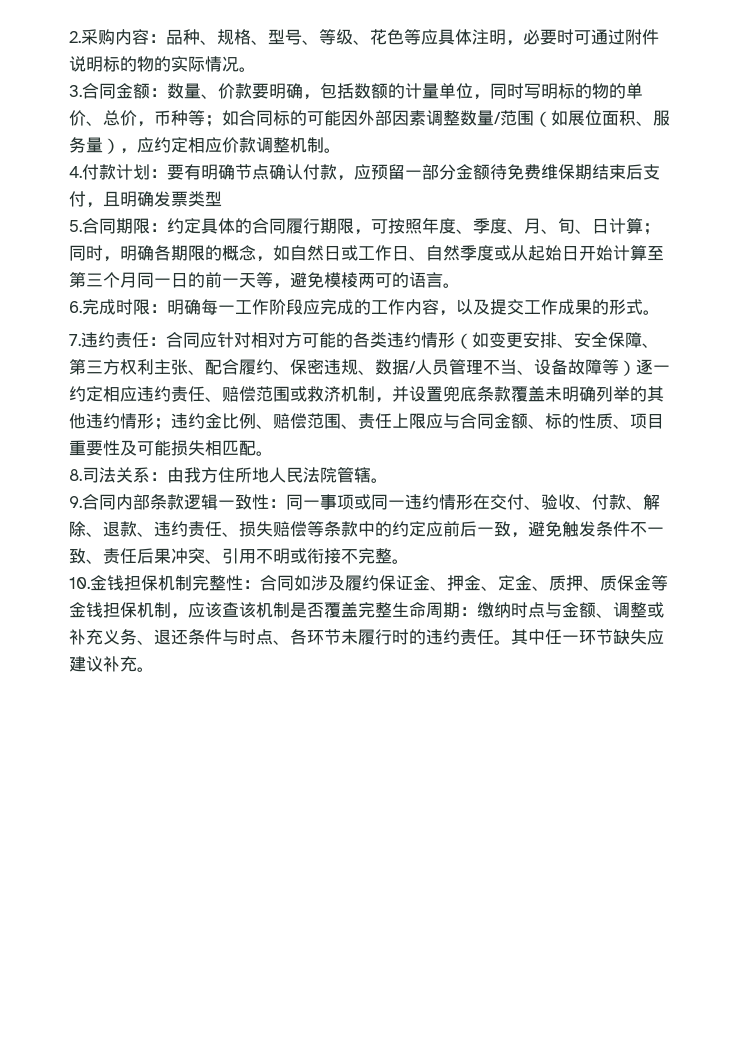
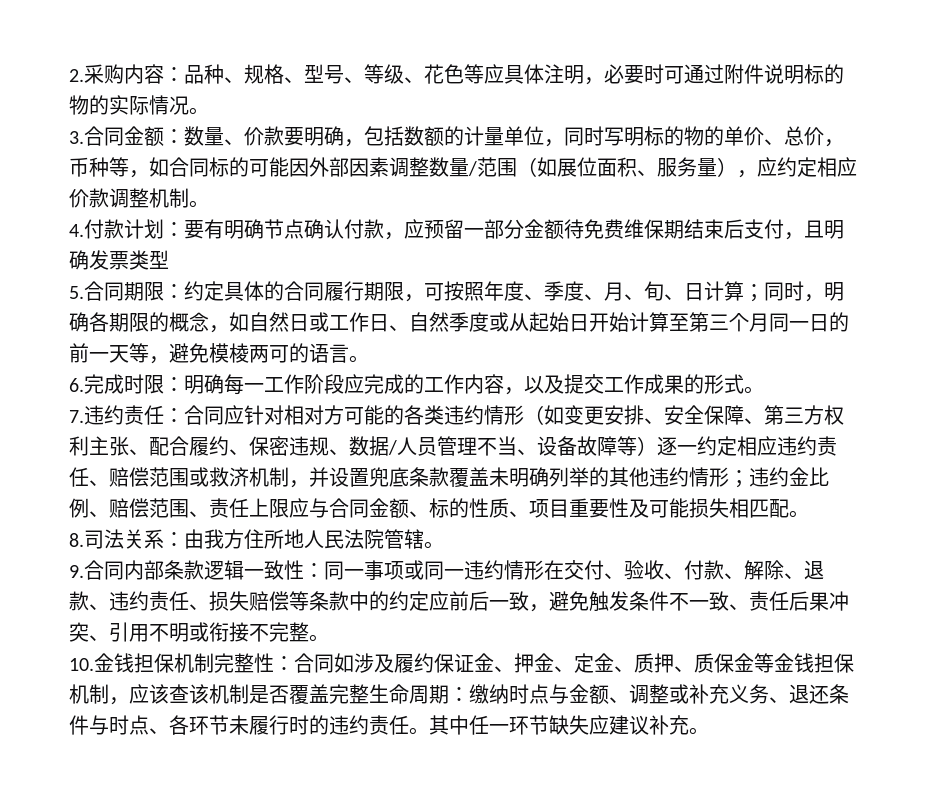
[205,115,222,127] ； -> [129,170,149,178] ，

